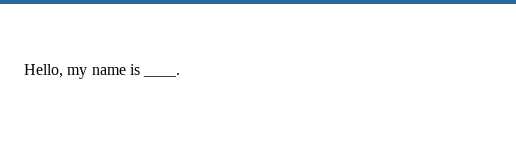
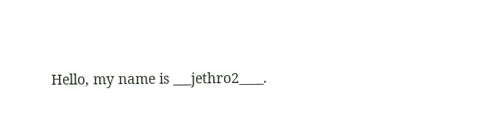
[143,73,181,77] ____. -> [172,71,268,88] ___jethro2____.

